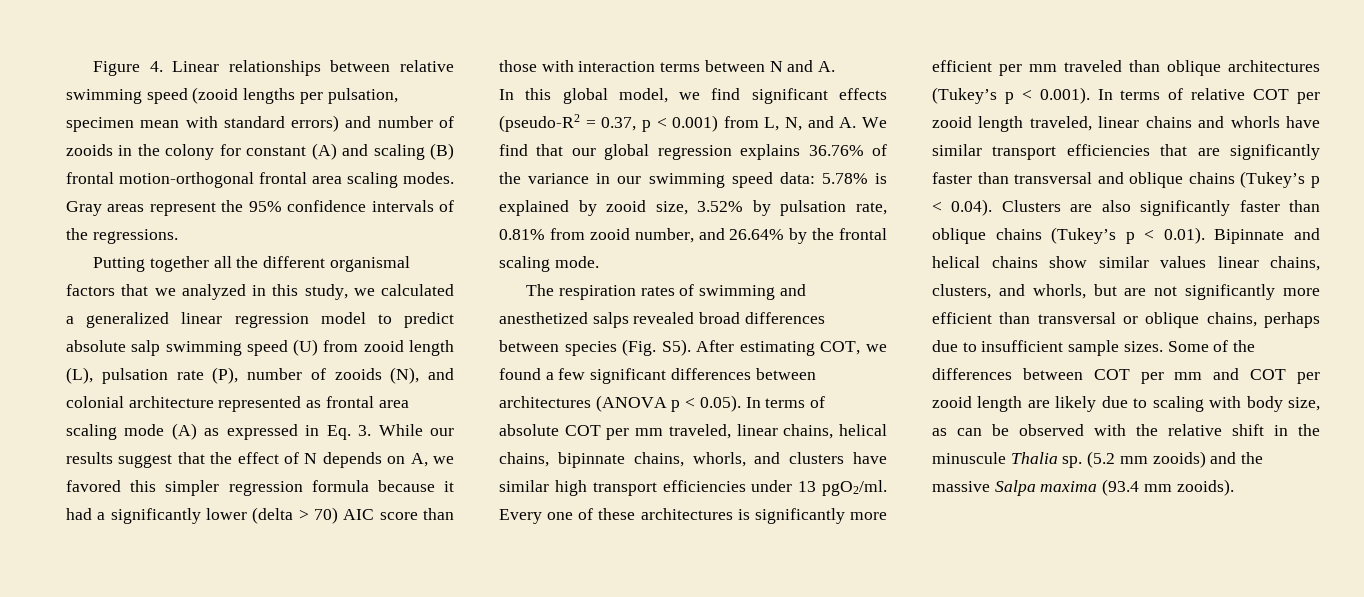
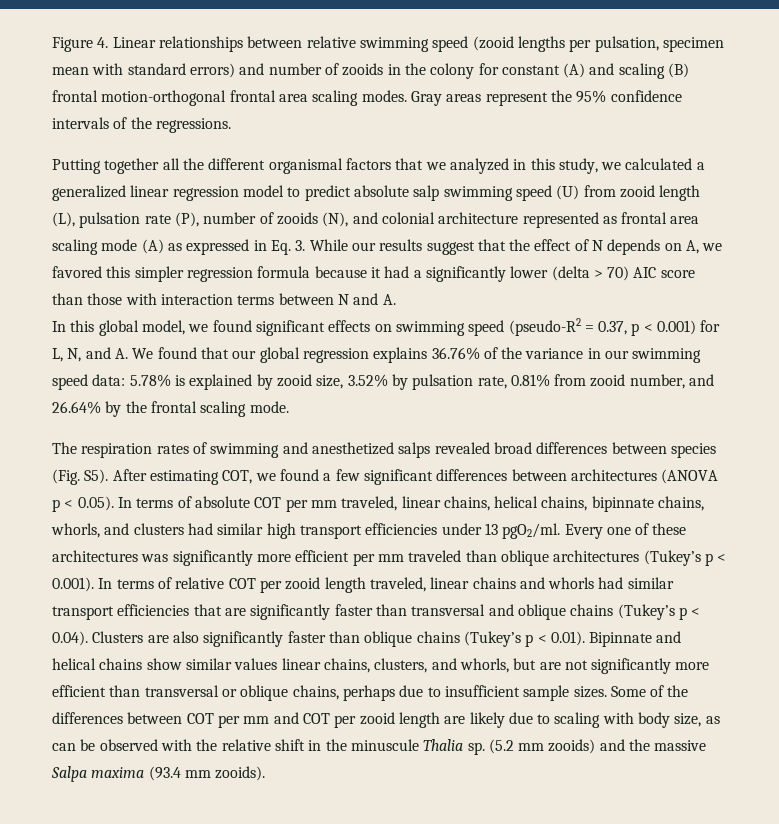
[711,88,741,100] find -> [212,320,252,332] found
(887, 94) none -> [374,320,505,336] on swimming speed
[723,116,759,128] from -> [700,320,721,332] for
[499,144,528,156] find -> [157,347,197,359] found
[853,452,887,464] have -> [187,523,213,535] had
[737,509,750,520] is -> [141,554,169,562] was
[1286,116,1320,128] have -> [598,577,624,589] had

